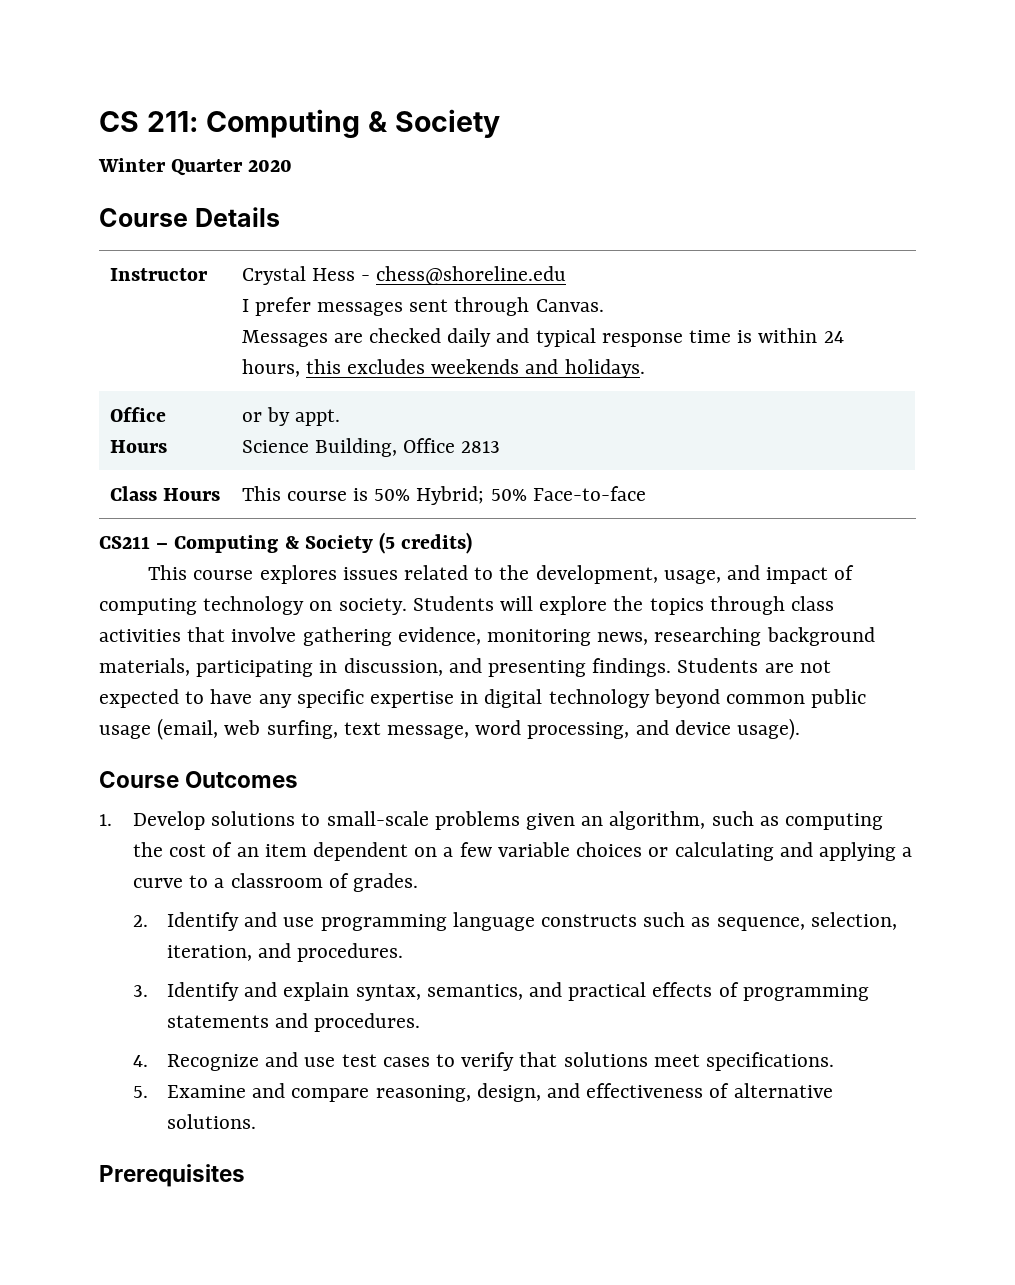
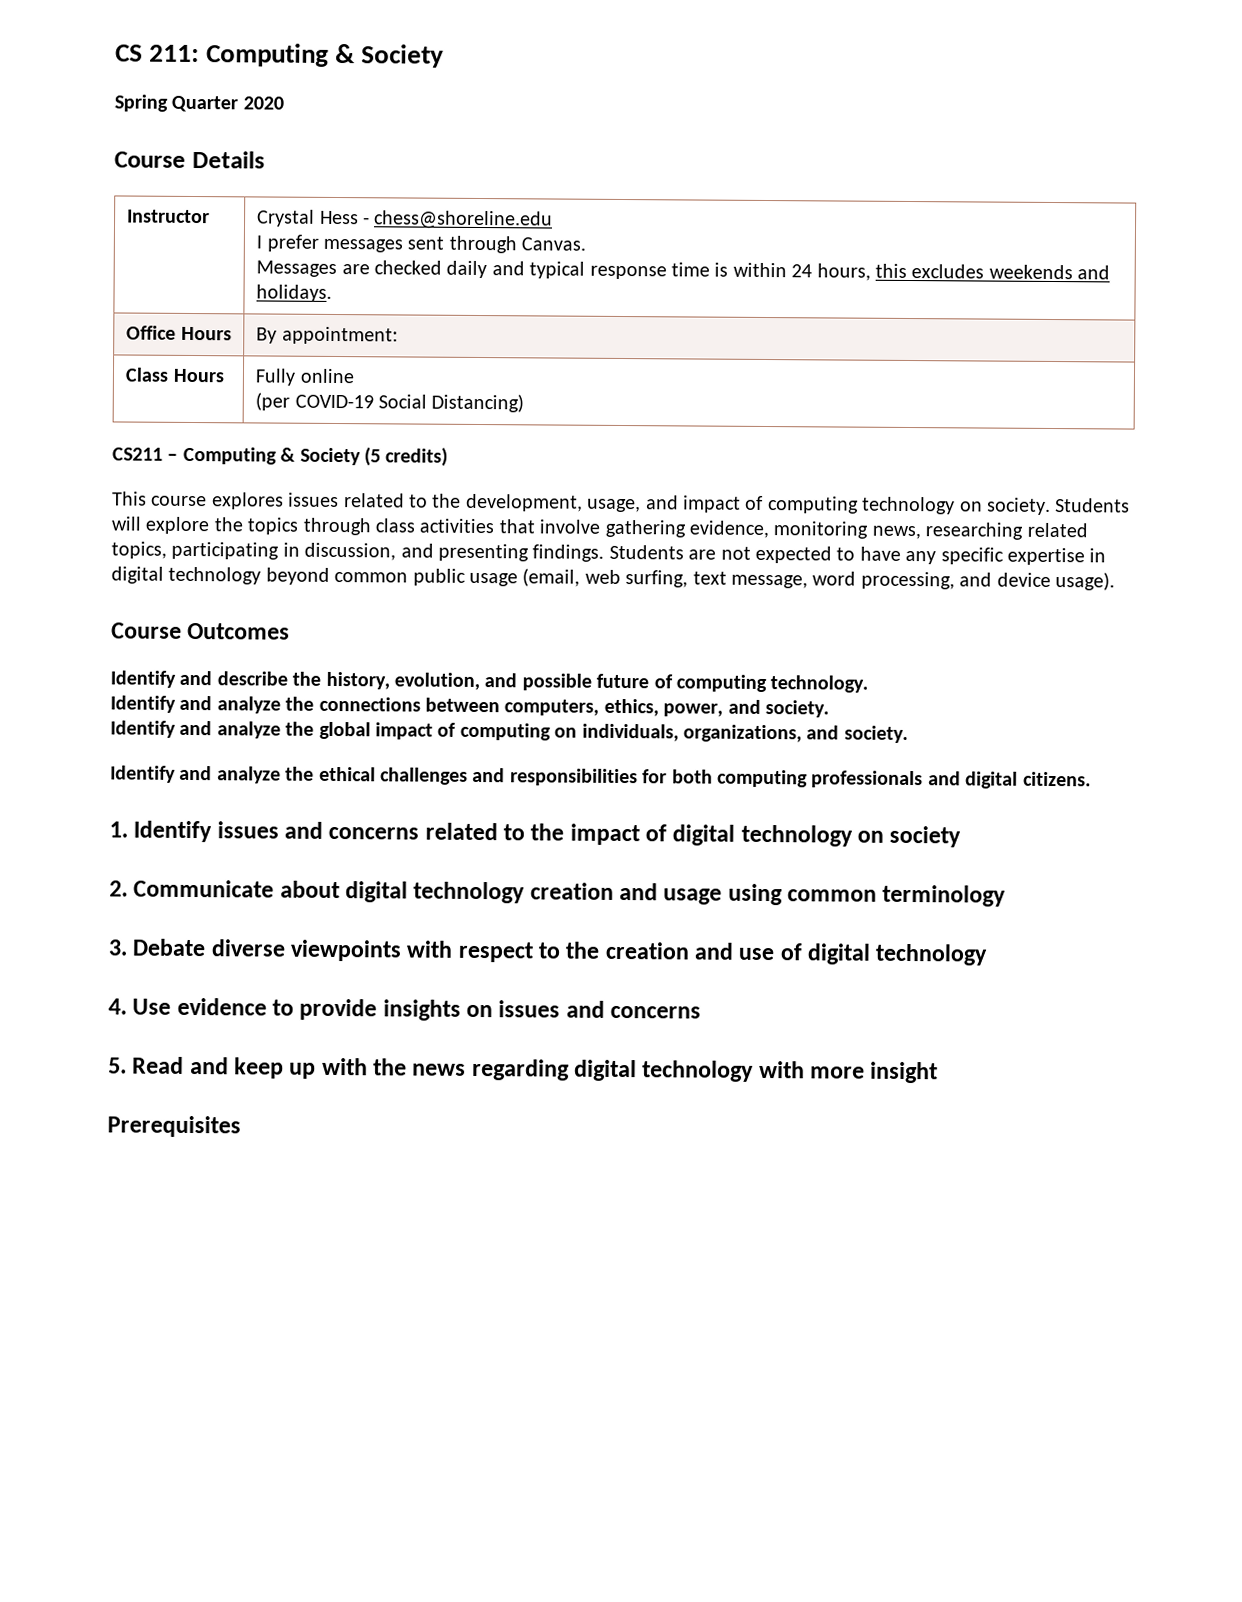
[98,158,166,172] Winter -> [114,94,168,112] Spring
[241,407,340,426] [241,438,501,457] [109,486,220,501] [241,486,646,505] or by appt. // Science Building, Office 2813 // Class Hours | This course is 50% Hybrid; 50% Face-to-face -> [256,326,398,345] [125,367,225,383] [255,368,355,386] [255,392,525,413] By appointment: // Class Hours | Fully online // (per COVID-19 Social Distancing)
[766,627,875,646] [99,658,190,676] background materials, -> [1026,522,1088,538] [111,541,167,559] related topics,
[99,811,884,830] [133,842,913,861] [133,873,419,892] [133,912,897,931] [167,943,404,962] [133,982,869,1001] [167,1013,421,1032] [133,1052,835,1071] [133,1083,833,1102] [167,1114,257,1129] 1. Develop solutions to small-scale problems given an algorithm, such as computing the cost of an item dependent on a few variable choices or calculating and applying a curve to a classroom of grades. // 2. Identify and use programming language constructs such as sequence, selection, iteration, and procedures. // 3. Identify and explain syntax, semantics, and practical effects of programming statements and procedures. // 4. Recognize and use test cases to verify that solutions meet specifications. // 5. Examine and compare reasoning, design, and effectiveness of alternative solutions. -> [110,670,869,693] [110,695,829,718] [110,720,908,743] [110,765,1091,789] [109,820,962,848] [109,879,1007,907] [108,938,989,966] [108,997,702,1021] [108,1056,939,1084] Identify and describe the history, evolution, and possible future of computing technology. // Identify and analyze the connections between computers, ethics, power, and society. // Identify and analyze the global impact of computing on individuals, organizations, and society. // Identify and analyze the ethical challenges and responsibilities for both computing professionals and digital citizens. // 1. Identify issues and concerns related to the impact of digital technology on society // 2. Communicate about digital technology creation and usage using common terminology // 3. Debate diverse viewpoints with respect to the creation and use of digital technology // 4. Use evidence to provide insights on issues and concerns // 5. Read and keep up with the news regarding digital technology with more insight

